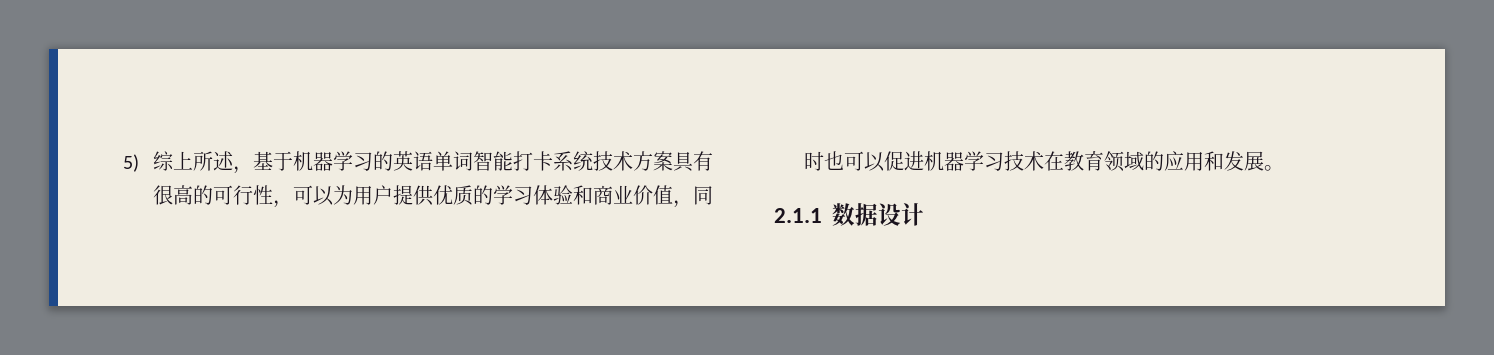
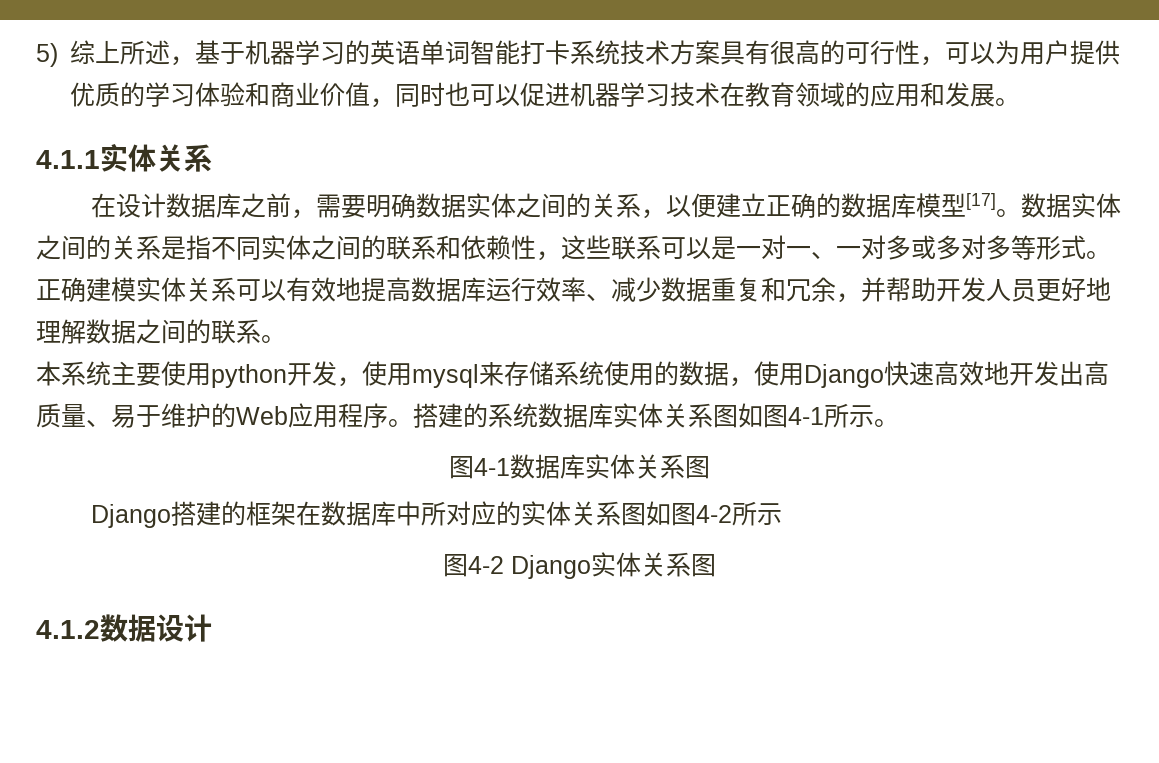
[774,208,822,223] 2.1.1 -> [36,144,212,172] [90,193,1121,219] [36,235,1111,261] [36,277,1111,303] [36,319,286,344] [36,361,1109,388] [36,403,899,428] [449,454,710,479] [90,501,782,528] [443,552,716,579] [36,620,100,639] 4.1.1实体关系 // 在设计数据库之前，需要明确数据实体之间的关系，以便建立正确的数据库模型[17]。数据实体之间的关系是指不同实体之间的联系和依赖性，这些联系可以是一对一、一对多或多对多等形式。正确建模实体关系可以有效地提高数据库运行效率、减少数据重复和冗余，并帮助开发人员更好地理解数据之间的联系。 // 本系统主要使用python开发，使用mysql来存储系统使用的数据，使用Django快速高效地开发出高质量、易于维护的Web应用程序。搭建的系统数据库实体关系图如图4-1所示。 // 图4-1数据库实体关系图 // Django搭建的框架在数据库中所对应的实体关系图如图4-2所示 // 图4-2 Django实体关系图 // 4.1.2

